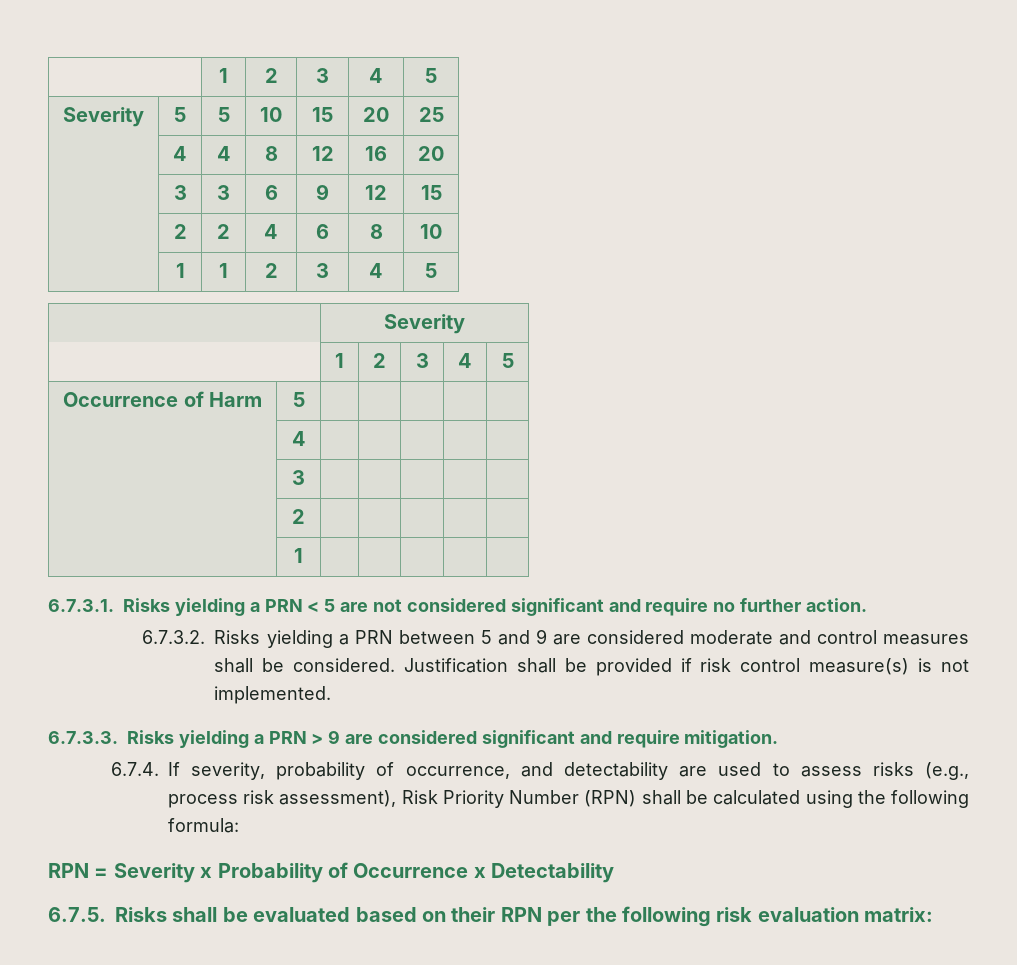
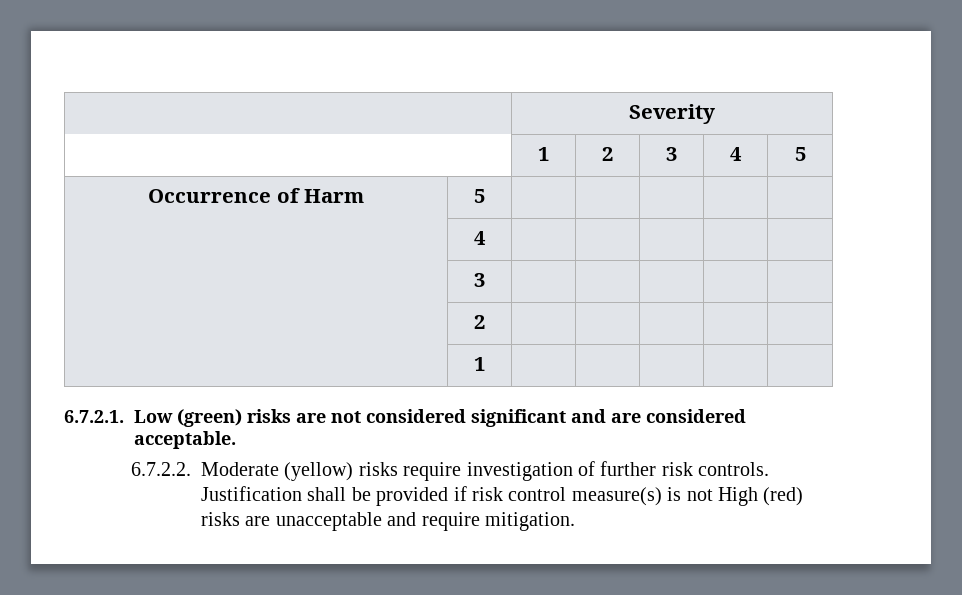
[219,68,228,83] [264,68,278,83] [316,68,329,83] [369,68,383,83] [425,68,437,83] [63,107,144,127] [174,107,186,122] [217,107,230,122] [260,107,282,122] [312,107,333,122] [363,107,389,122] [418,107,444,122] [173,146,187,161] [216,146,231,161] [264,146,278,161] [311,146,334,161] [365,146,387,161] [418,146,444,161] [173,185,187,200] [217,185,230,200] [264,185,278,200] [316,184,329,200] [365,185,387,200] [420,185,442,200] [173,224,187,239] [217,224,230,239] [264,224,278,239] [316,224,329,239] [369,224,383,239] [420,224,442,239] [175,263,185,278] [219,263,228,278] [264,263,278,278] [316,263,329,278] [369,263,383,278] [425,263,437,278] | 1 | 2 | 3 | 4 | 5 // Severity | 5 | 5 | 10 | 15 | 20 | 25 // | 4 | 4 | 8 | 12 | 16 | 20 // | 3 | 3 | 6 | 9 | 12 | 15 // | 2 | 2 | 4 | 6 | 8 | 10 // | 1 | 1 | 2 | 3 | 4 | 5 // -> (629, 114) none
[48,598,336,616] 6.7.3.1. Risks yielding a PRN < 5 -> [64,409,291,427] 6.7.2.1. Low (green) risks
[645,598,868,616] [142,629,970,648] [214,658,396,673] require no further action. // 6.7.3.2. Risks yielding a PRN between 5 and 9 are considered moderate and control measures shall be considered. -> [611,409,746,423] [134,431,236,449] [131,461,770,481] are considered acceptable. // 6.7.2.2. Moderate (yellow) risks require investigation of further risk controls.
[214,686,332,704] [48,730,779,748] [110,762,969,780] [167,790,970,808] [167,818,239,833] [48,862,615,883] [48,906,934,927] implemented. // 6.7.3.3. Risks yielding a PRN > 9 are considered significant and require mitigation. // 6.7.4. If severity, probability of occurrence, and detectability are used to assess risks (e.g., process risk assessment), Risk Priority Number (RPN) shall be calculated using the following formula: // RPN = Severity x Probability of Occurrence x Detectability // 6.7.5. Risks shall be evaluated based on their RPN per the following risk evaluation matrix: -> [718,487,804,506] [201,512,576,531] High (red) risks are unacceptable and require mitigation.

